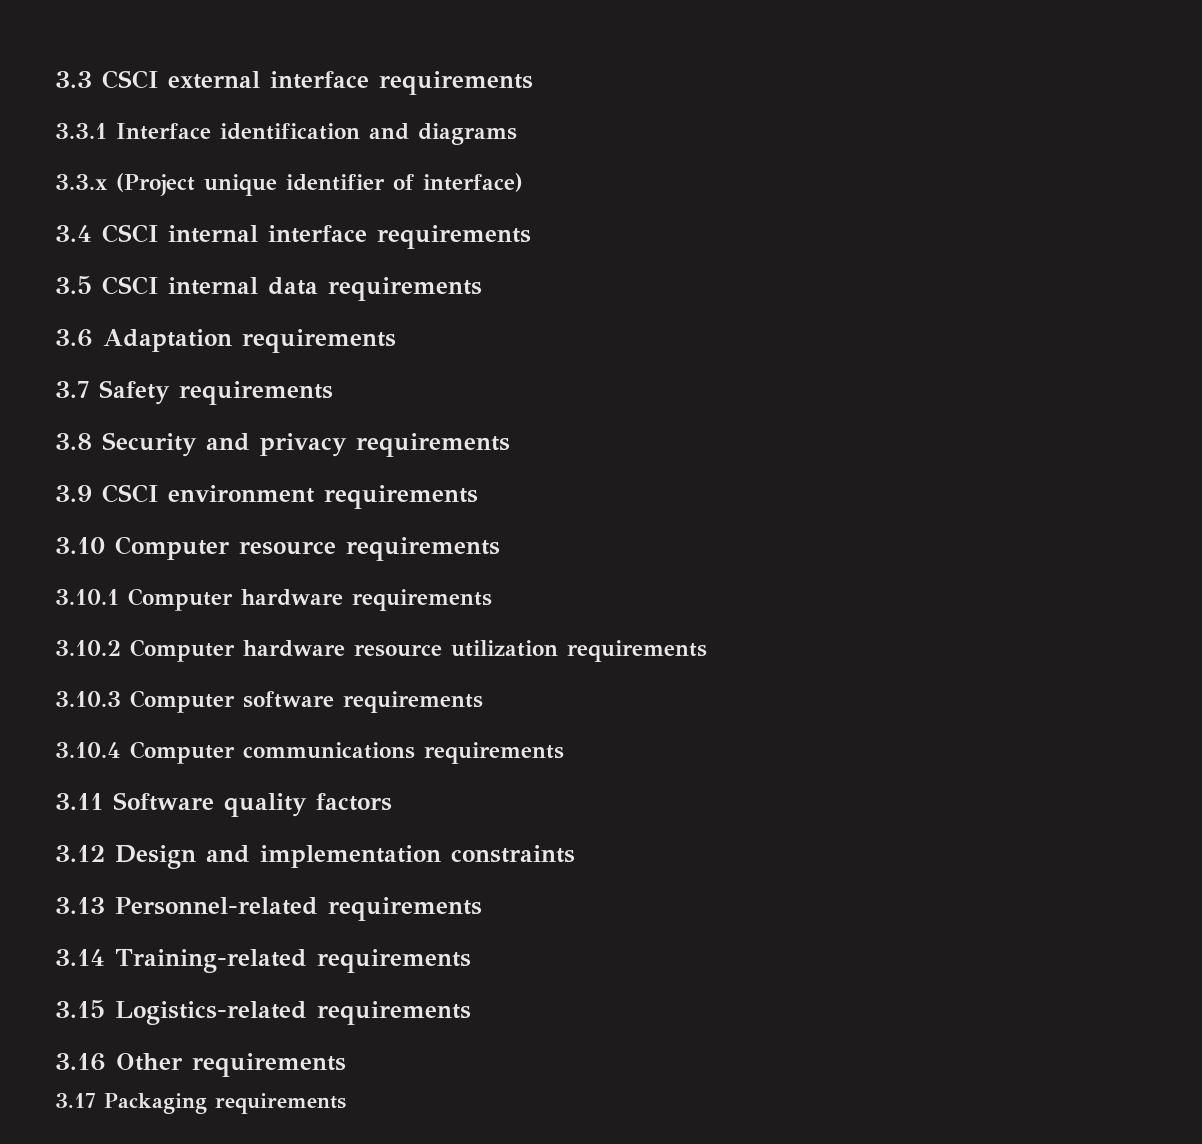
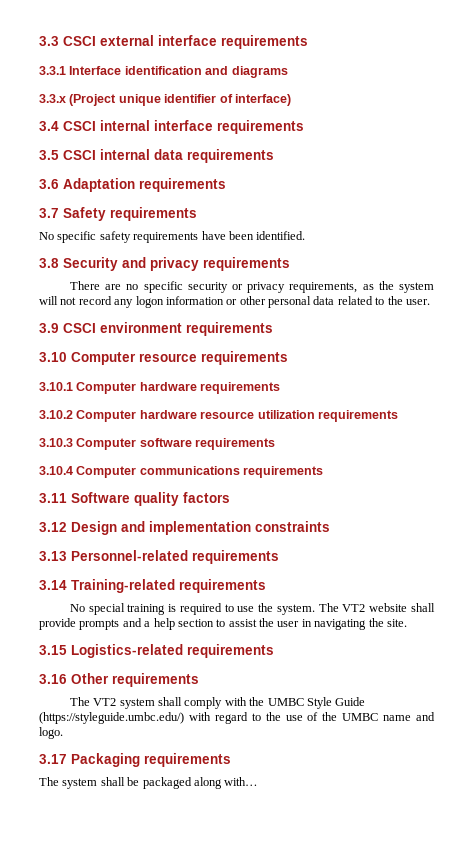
(333, 393) none -> [39,231,306,243] // No specific safety requirements have been identified.
(510, 445) none -> [69,281,434,293] [39,296,430,308] // There are no specific security or privacy requirements, as the system will not record any logon information or other personal data related to the user.
(471, 961) none -> [69,603,436,615] [39,618,407,630] // No special training is required to use the system. The VT2 website shall provide prompts and a help section to assist the user in navigating the site.
[55,1093,346,1114] 3.17 Packaging requirements -> [69,697,366,709] [39,712,435,724] [39,727,63,739] [39,753,231,767] [39,777,259,789] The VT2 system shall comply with the UMBC Style Guide (https://styleguide.umbc.edu/) with regard to the use of the UMBC name and logo. // 3.17 Packaging requirements // The system shall be packaged along with…

